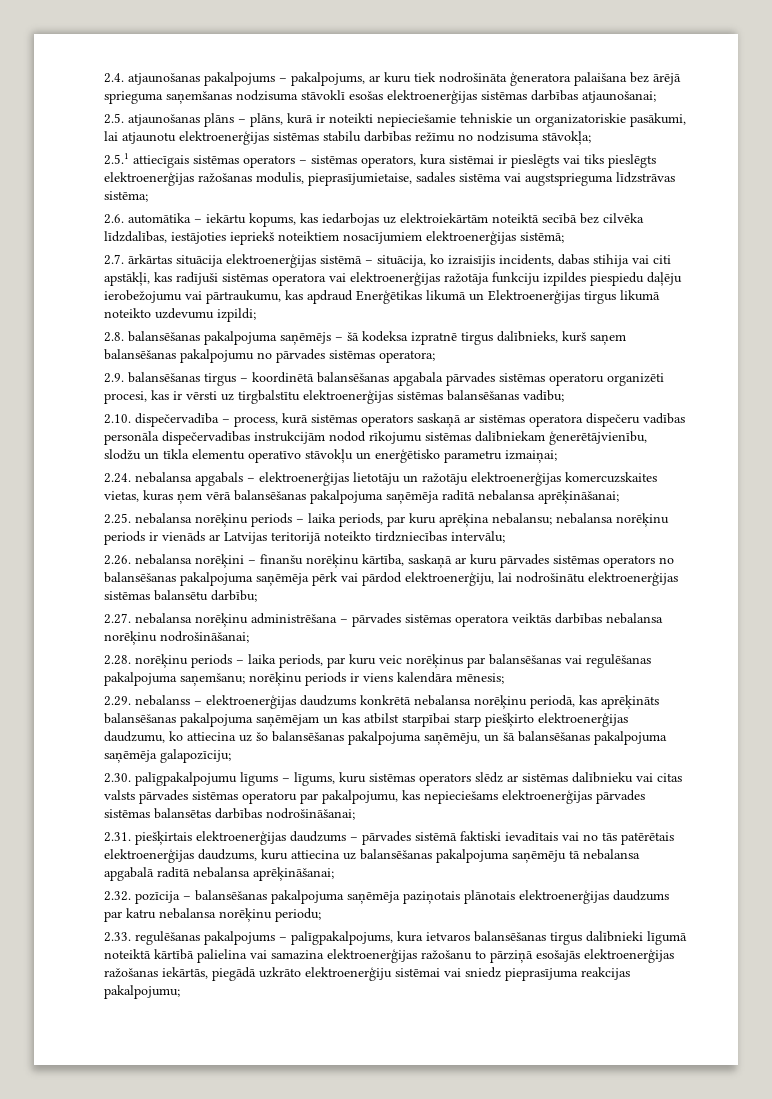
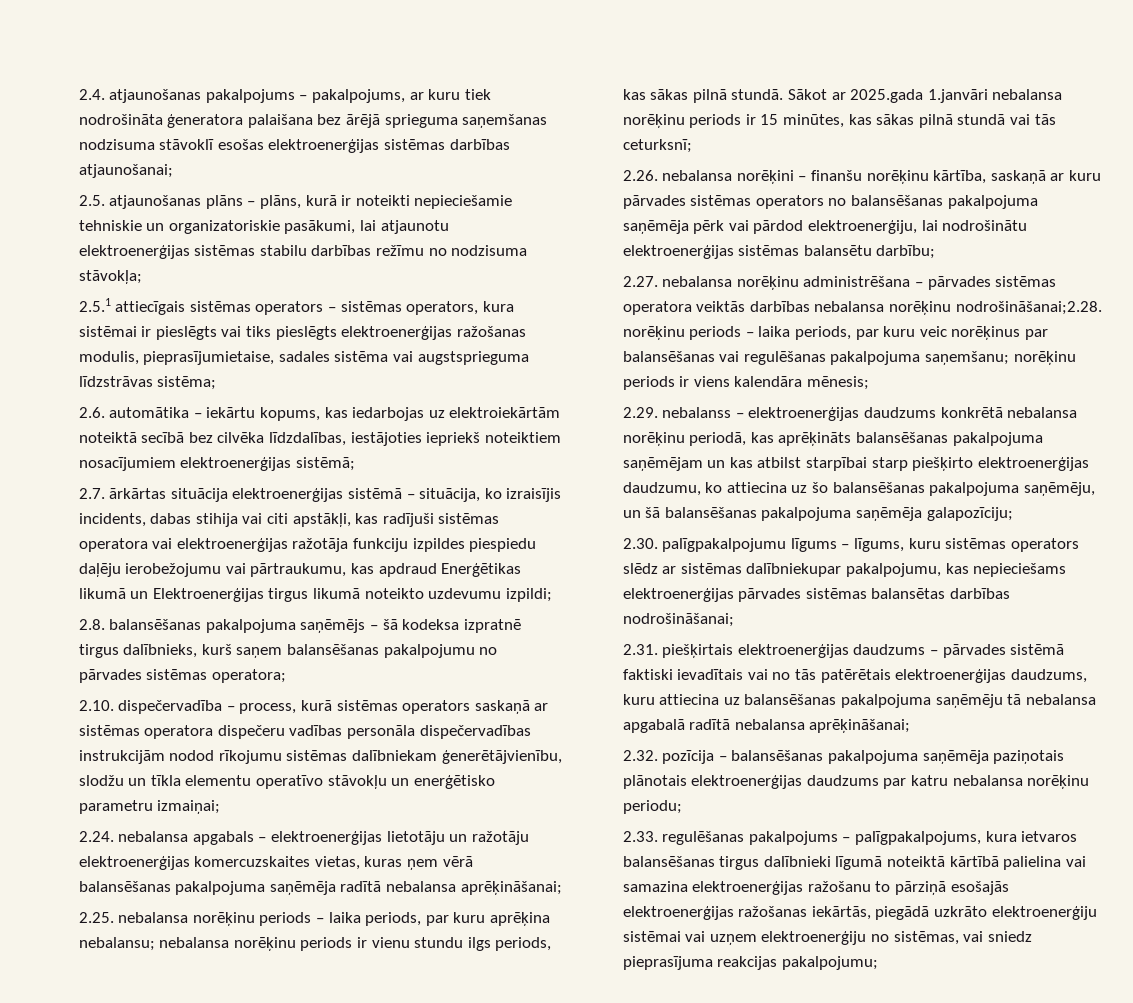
[104,372,665,386] [104,390,565,404] // 2.9. balansēšanas tirgus – koordinētā balansēšanas apgabala pārvades sistēmas operatoru organizēti procesi, kas ir vērsti uz tirgbalstītu elektroenerģijas sistēmas balansēšanas vadību; -> (286, 676) none
[162,531,506,544] vienāds ar Latvijas teritorijā noteikto tirdzniecības intervālu; -> [371,937,552,951] [622,89,1063,103] [622,114,1056,128] [622,139,692,153] vienu stundu ilgs periods, kas sākas pilnā stundā. Sākot ar 2025.gada 1.janvāri nebalansa norēķinu periods ir 15 minūtes, kas sākas pilnā stundā vai tās ceturksnī;
[160,631,250,643] [104,655,132,665] nodrošināšanai; // 2.28. -> [955,301,1102,315] nodrošināšanai;2.28.
[572,772,683,783] [104,790,319,804] dalībnieku vai citas valsts pārvades sistēmas operatoru par -> [746,563,842,577] dalībniekupar
(462, 972) none -> [709,931,984,945] uzņem elektroenerģiju no sistēmas, vai

